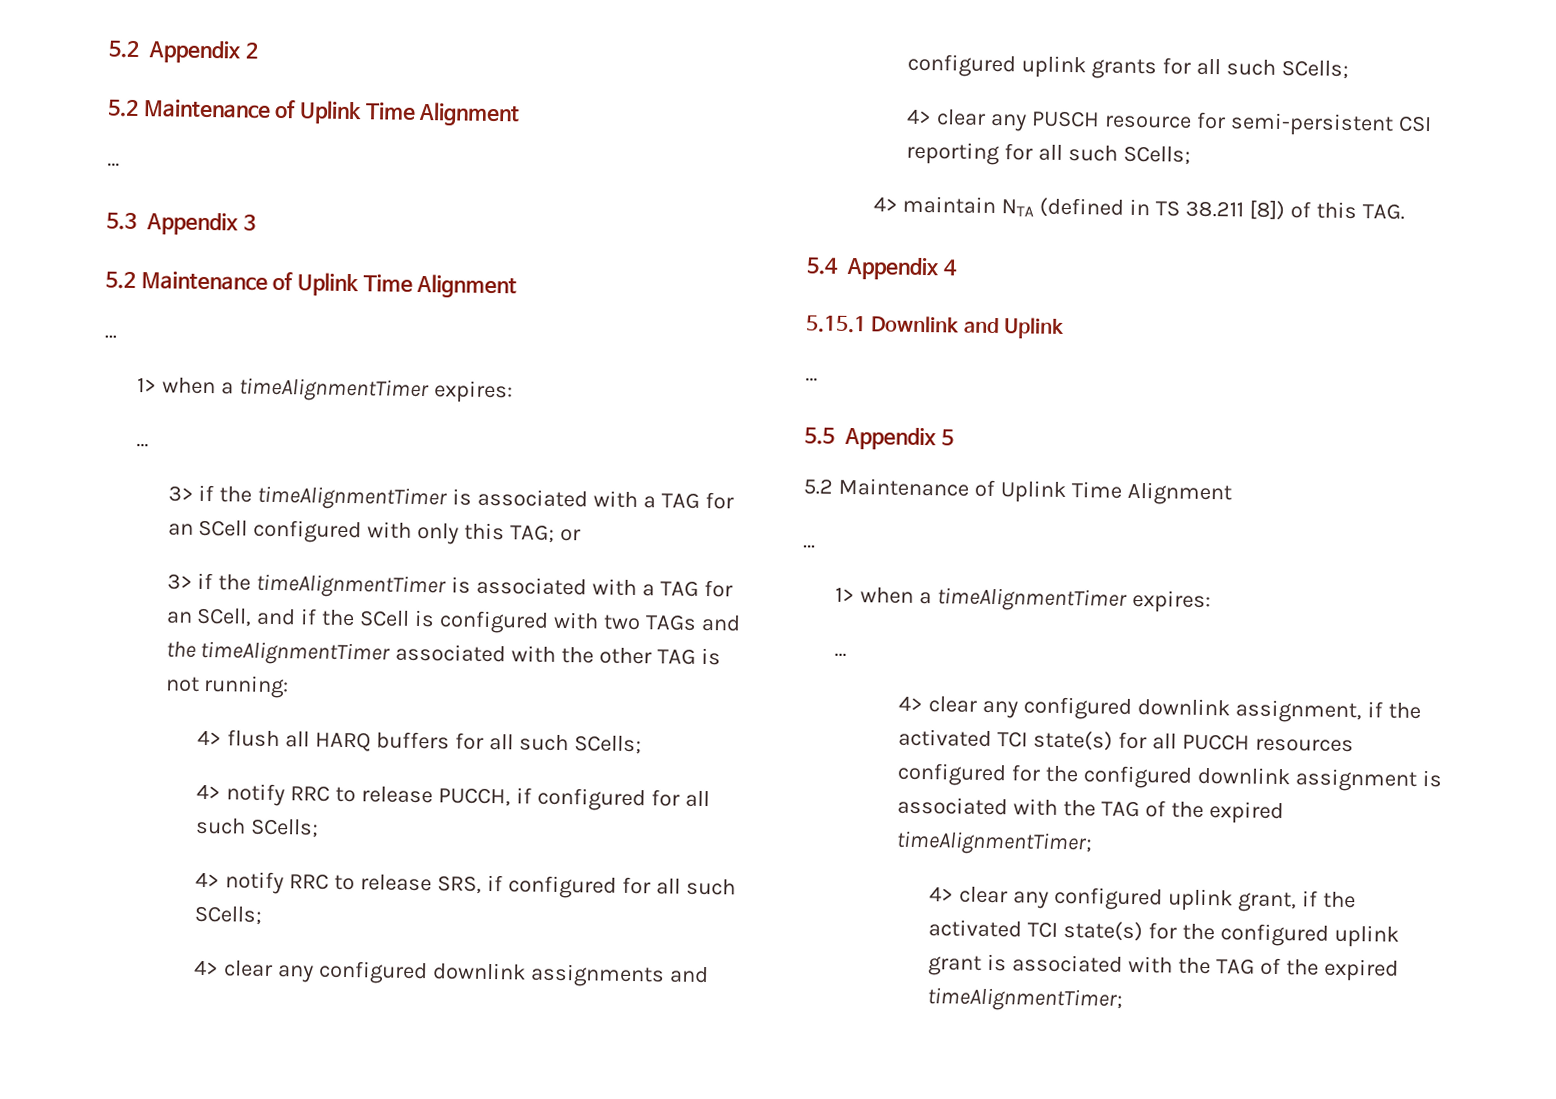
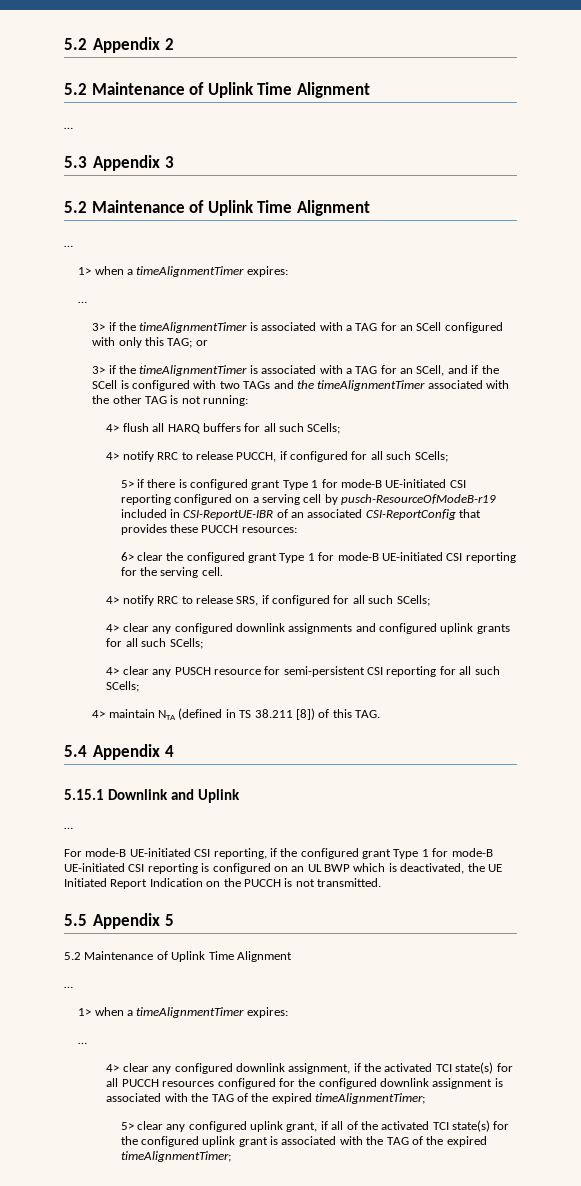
(320, 828) none -> [120,479,466,490] [120,494,497,505] [120,509,482,520] [120,524,297,535] [120,552,516,563] [120,567,223,578] // 5> if there is configured grant Type 1 for mode-B UE-initiated CSI reporting configured on a serving cell by pusch-ResourceOfModeB-r19 included in CSI-ReportUE-IBR of an associated CSI-ReportConfig that provides these PUCCH resources: // 6> clear the configured grant Type 1 for mode-B UE-initiated CSI reporting for the serving cell.
(818, 379) none -> [64,848,493,859] [64,863,502,874] [64,878,381,889] // For mode-B UE-initiated CSI reporting, if the configured grant Type 1 for mode-B UE-initiated CSI reporting is configured on an UL BWP which is deactivated, the UE Initiated Report Indication on the PUCCH is not transmitted.
[929,886,955,902] 4> -> [120,1122,134,1130] 5>
(1318, 898) none -> [331,1121,358,1130] all of

